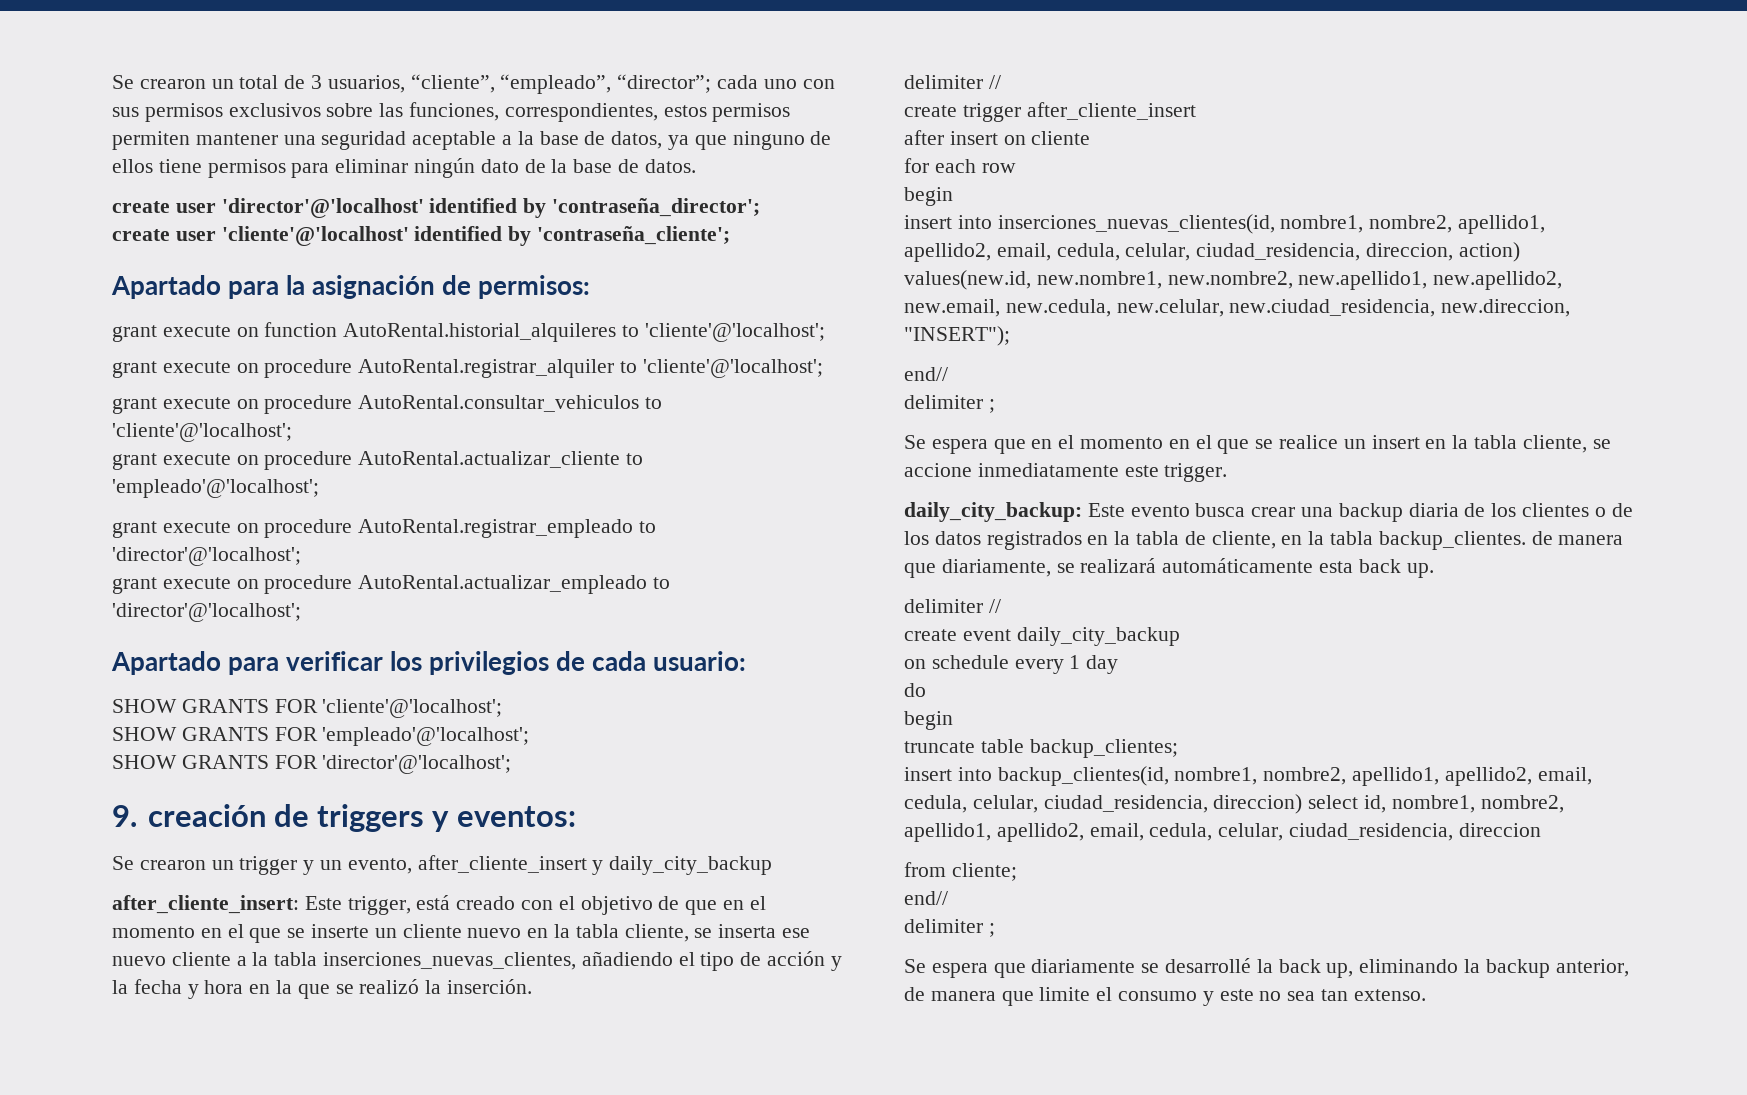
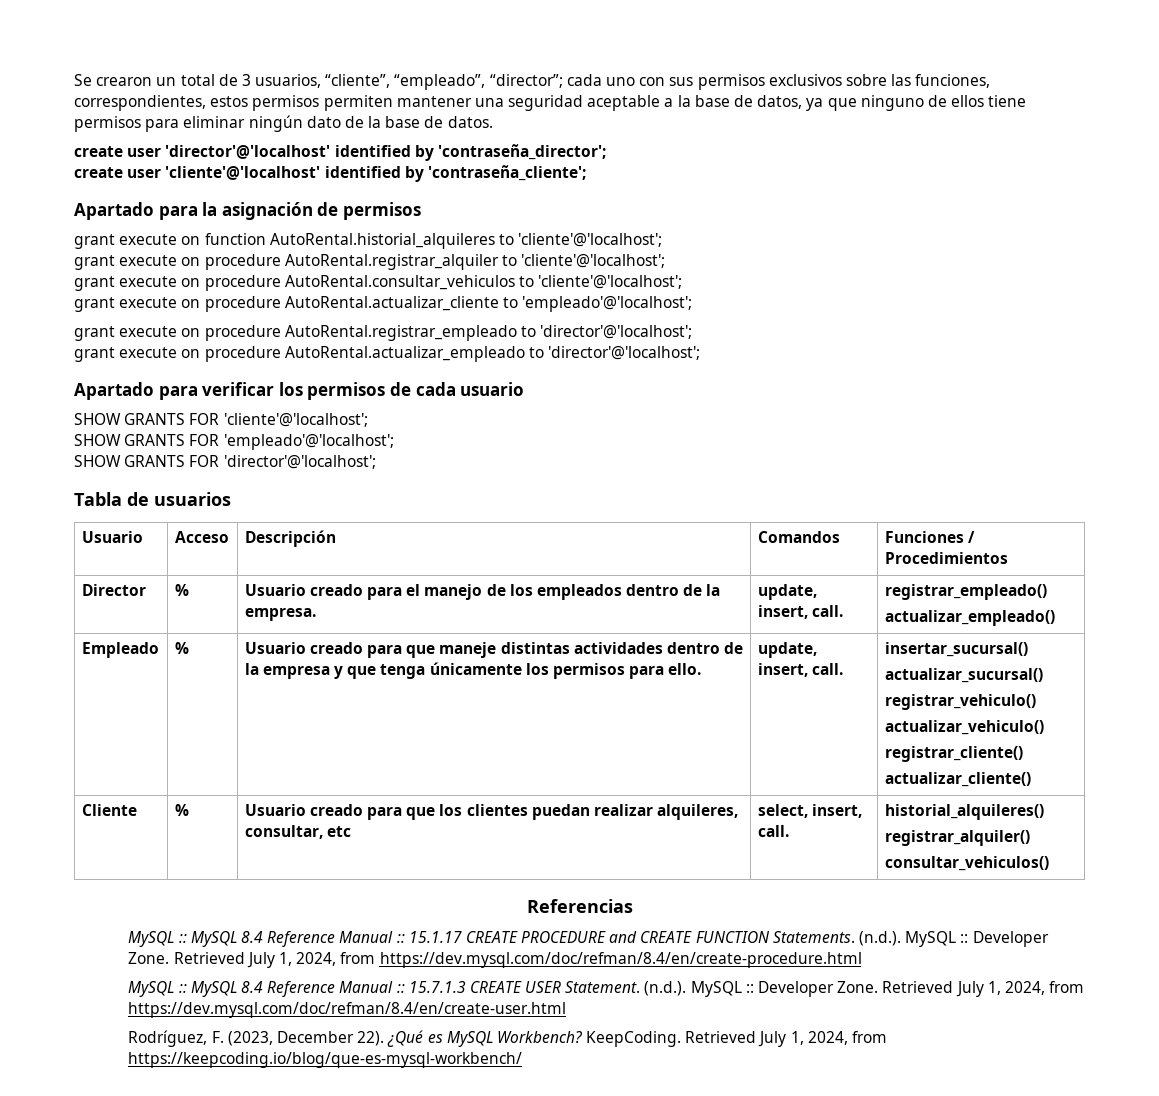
[478,275,591,299] permisos: -> [342,202,421,220] permisos
[429,651,550,675] privilegios -> [307,382,386,400] permisos
[653,651,747,671] usuario: -> [460,382,525,396] usuario
[112,804,576,832] [112,855,773,875] [112,895,766,915] [112,924,811,943] [112,951,842,971] [112,979,533,999] [904,75,1001,89] [904,102,1196,122] [904,130,1091,145] [904,158,1016,173] [904,187,953,206] [904,214,1546,234] [904,242,1520,262] [904,270,1563,290] [904,299,1571,317] [904,326,1010,346] [904,367,948,381] [904,395,995,413] [904,435,1611,454] [904,463,1228,482] [904,502,1633,522] [904,531,1624,550] [904,558,1434,578] [904,599,1001,613] [904,627,1180,646] [904,655,1119,674] [904,683,926,697] [904,711,953,730] [904,739,1178,758] [904,766,1592,786] [904,794,1564,814] [904,823,1541,842] [904,862,1017,881] [904,891,948,905] [904,919,995,937] [904,958,1629,978] [904,987,1426,1006] 9. creación de triggers y eventos: // Se crearon un trigger y un evento, after_cliente_insert y daily_city_backup // after_cliente_insert: Este trigger, está creado con el objetivo de que en el momento en el que se inserte un cliente nuevo en la tabla cliente, se inserta ese nuevo cliente a la tabla inserciones_nuevas_clientes, añadiendo el tipo de acción y la fecha y hora en la que se realizó la inserción. // delimiter // // create trigger after_cliente_insert // after insert on cliente // for each row // begin // insert into inserciones_nuevas_clientes(id, nombre1, nombre2, apellido1, apellido2, email, cedula, celular, ciudad_residencia, direccion, action) values(new.id, new.nombre1, new.nombre2, new.apellido1, new.apellido2, new.email, new.cedula, new.celular, new.ciudad_residencia, new.direccion, "INSERT"); // end// // delimiter ; // Se espera que en el momento en el que se realice un insert en la tabla cliente, se accione inmediatamente este trigger. // daily_city_backup: Este evento busca crear una backup diaria de los clientes o de los datos registrados en la tabla de cliente, en la tabla backup_clientes. de manera que diariamente, se realizará automáticamente esta back up. // delimiter // // create event daily_city_backup // on schedule every 1 day // do // begin // truncate table backup_clientes; // insert into backup_clientes(id, nombre1, nombre2, apellido1, apellido2, email, cedula, celular, ciudad_residencia, direccion) select id, nombre1, nombre2, apellido1, apellido2, email, cedula, celular, ciudad_residencia, direccion // from cliente; // end// // delimiter ; // Se espera que diariamente se desarrollé la back up, eliminando la backup anterior, de manera que limite el consumo y este no sea tan extenso. -> [74,492,231,506] [81,531,143,543] [174,531,229,543] [244,530,336,547] [757,531,840,543] [884,531,975,543] [884,552,1008,564] [81,584,146,596] [174,584,189,596] [244,584,721,600] [244,608,316,621] [757,584,817,600] [757,605,843,619] [884,584,1047,600] [884,610,1055,626] [81,642,159,658] [174,642,189,654] [244,642,744,658] [244,662,702,679] [757,642,817,658] [757,663,843,677] [884,642,1028,657] [884,668,1043,683] [884,694,1036,710] [884,720,1044,735] [884,746,1023,762] [884,772,1031,787] [81,804,137,816] [174,804,189,816] [244,804,739,820] [244,825,351,839] [757,804,862,818] [757,825,789,837] [884,804,1044,820] [884,830,1030,846] [884,856,1049,871] [526,899,633,913] [128,931,1049,947] [128,952,862,968] [128,981,1085,997] [128,1002,567,1018] [128,1030,887,1047] [128,1052,523,1068] Tabla de usuarios // Usuario | Acceso | Descripción | Comandos | Funciones / Procedimientos // Director | % | Usuario creado para el manejo de los empleados dentro de la empresa. | update, insert, call. | registrar_empleado() // actualizar_empleado() // Empleado | % | Usuario creado para que maneje distintas actividades dentro de la empresa y que tenga únicamente los permisos para ello. | update, insert, call. | insertar_sucursal() // actualizar_sucursal() // registrar_vehiculo() // actualizar_vehiculo() // registrar_cliente() // actualizar_cliente() // Cliente | % | Usuario creado para que los clientes puedan realizar alquileres, consultar, etc | select, insert, call. | historial_alquileres() // registrar_alquiler() // consultar_vehiculos() // Referencias // MySQL :: MySQL 8.4 Reference Manual :: 15.1.17 CREATE PROCEDURE and CREATE FUNCTION Statements. (n.d.). MySQL :: Developer Zone. Retrieved July 1, 2024, from https://dev.mysql.com/doc/refman/8.4/en/create-procedure.html // MySQL :: MySQL 8.4 Reference Manual :: 15.7.1.3 CREATE USER Statement. (n.d.). MySQL :: Developer Zone. Retrieved July 1, 2024, from https://dev.mysql.com/doc/refman/8.4/en/create-user.html // Rodríguez, F. (2023, December 22). ¿Qué es MySQL Workbench? KeepCoding. Retrieved July 1, 2024, from https://keepcoding.io/blog/que-es-mysql-workbench/

